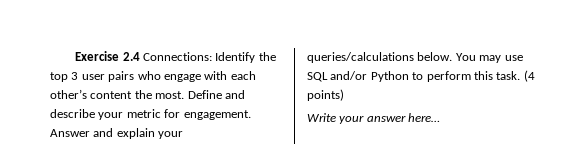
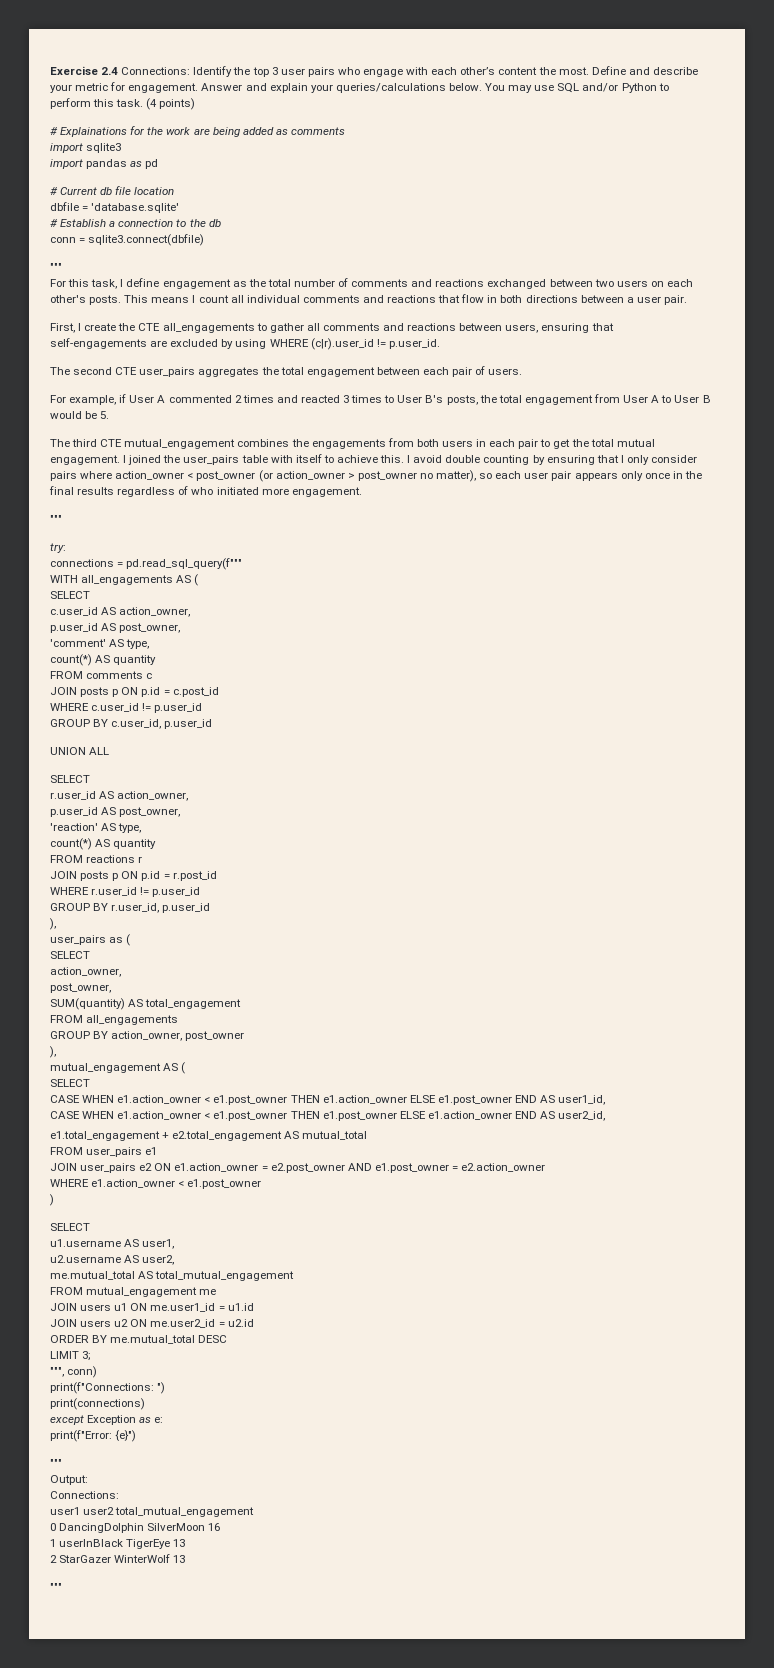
[307,113,441,124] Write your answer here… -> [50,126,345,137] [50,143,122,153] [50,159,159,169] [50,186,175,195] [50,202,180,213] [50,219,221,227] [50,234,205,246] [50,263,62,271] [50,278,693,289] [50,294,687,305] [50,323,614,333] [50,338,440,350] [50,366,523,377] [50,394,711,405] [50,411,110,419] [50,438,655,449] [50,454,698,465] [50,470,702,482] [49,486,362,497] [50,515,62,523] [50,543,66,553] [50,558,243,570] [50,574,199,586] [50,591,90,599] [50,607,191,617] [50,623,181,633] [50,639,150,649] [50,654,157,666] [50,671,153,679] [50,687,219,697] [50,703,203,713] [50,719,213,729] [50,747,110,755] [50,775,90,783] [50,791,189,801] [50,807,181,817] [50,823,142,833] [50,838,157,850] [50,855,143,863] [50,871,217,881] [50,887,201,897] [50,903,211,913] [49,918,56,930] [50,934,131,946] [50,951,90,959] [50,967,121,977] [50,983,111,993] [50,998,242,1010] [50,1015,179,1025] [50,1031,245,1041] [49,1046,56,1058] [50,1062,186,1074] [50,1079,90,1087] [50,1095,606,1105] [50,1111,606,1121] [50,1131,368,1141] [50,1147,158,1157] [50,1163,546,1173] [50,1179,262,1189] [49,1194,54,1206] [50,1223,90,1231] [50,1239,175,1249] [50,1255,175,1265] [50,1271,295,1281] [50,1287,217,1297] [50,1303,254,1312] [50,1319,254,1328] [50,1335,228,1344] [50,1351,92,1361] [50,1366,98,1378] [50,1382,166,1394] [50,1398,145,1410] [50,1415,164,1425] [50,1430,137,1442] [50,1459,62,1467] [50,1475,88,1485] [50,1491,119,1499] [50,1507,255,1517] [50,1523,221,1533] [50,1539,186,1549] [50,1554,186,1563] [50,1583,62,1591] # Explainations for the work are being added as comments // import sqlite3 // import pandas as pd // # Current db file location // dbfile = 'database.sqlite' // # Establish a connection to the db // conn = sqlite3.connect(dbfile) // """ // For this task, I define engagement as the total number of comments and reactions exchanged between two users on each other's posts. This means I count all individual comments and reactions that flow in both directions between a user pair. // First, I create the CTE all_engagements to gather all comments and reactions between users, ensuring that self-engagements are excluded by using WHERE (c|r).user_id != p.user_id. // The second CTE user_pairs aggregates the total engagement between each pair of users. // For example, if User A commented 2 times and reacted 3 times to User B's posts, the total engagement from User A to User B would be 5. // The third CTE mutual_engagement combines the engagements from both users in each pair to get the total mutual engagement. I joined the user_pairs table with itself to achieve this. I avoid double counting by ensuring that I only consider pairs where action_owner < post_owner (or action_owner > post_owner no matter), so each user pair appears only once in the final results regardless of who initiated more engagement. // """ // try: // connections = pd.read_sql_query(f""" // WITH all_engagements AS ( // SELECT // c.user_id AS action_owner, // p.user_id AS post_owner, // 'comment' AS type, // count(*) AS quantity // FROM comments c // JOIN posts p ON p.id = c.post_id // WHERE c.user_id != p.user_id // GROUP BY c.user_id, p.user_id // UNION ALL // SELECT // r.user_id AS action_owner, // p.user_id AS post_owner, // 'reaction' AS type, // count(*) AS quantity // FROM reactions r // JOIN posts p ON p.id = r.post_id // WHERE r.user_id != p.user_id // GROUP BY r.user_id, p.user_id // ), // user_pairs as ( // SELECT // action_owner, // post_owner, // SUM(quantity) AS total_engagement // FROM all_engagements // GROUP BY action_owner, post_owner // ), // mutual_engagement AS ( // SELECT // CASE WHEN e1.action_owner < e1.post_owner THEN e1.action_owner ELSE e1.post_owner END AS user1_id, // CASE WHEN e1.action_owner < e1.post_owner THEN e1.post_owner ELSE e1.action_owner END AS user2_id, // e1.total_engagement + e2.total_engagement AS mutual_total // FROM user_pairs e1 // JOIN user_pairs e2 ON e1.action_owner = e2.post_owner AND e1.post_owner = e2.action_owner // WHERE e1.action_owner < e1.post_owner // ) // SELECT // u1.username AS user1, // u2.username AS user2, // me.mutual_total AS total_mutual_engagement // FROM mutual_engagement me // JOIN users u1 ON me.user1_id = u1.id // JOIN users u2 ON me.user2_id = u2.id // ORDER BY me.mutual_total DESC // LIMIT 3; // """, conn) // print(f"Connections: ") // print(connections) // except Exception as e: // print(f"Error: {e}") // """ // Output: // Connections: // user1 user2 total_mutual_engagement // 0 DancingDolphin SilverMoon 16 // 1 userInBlack TigerEye 13 // 2 StarGazer WinterWolf 13 // """

